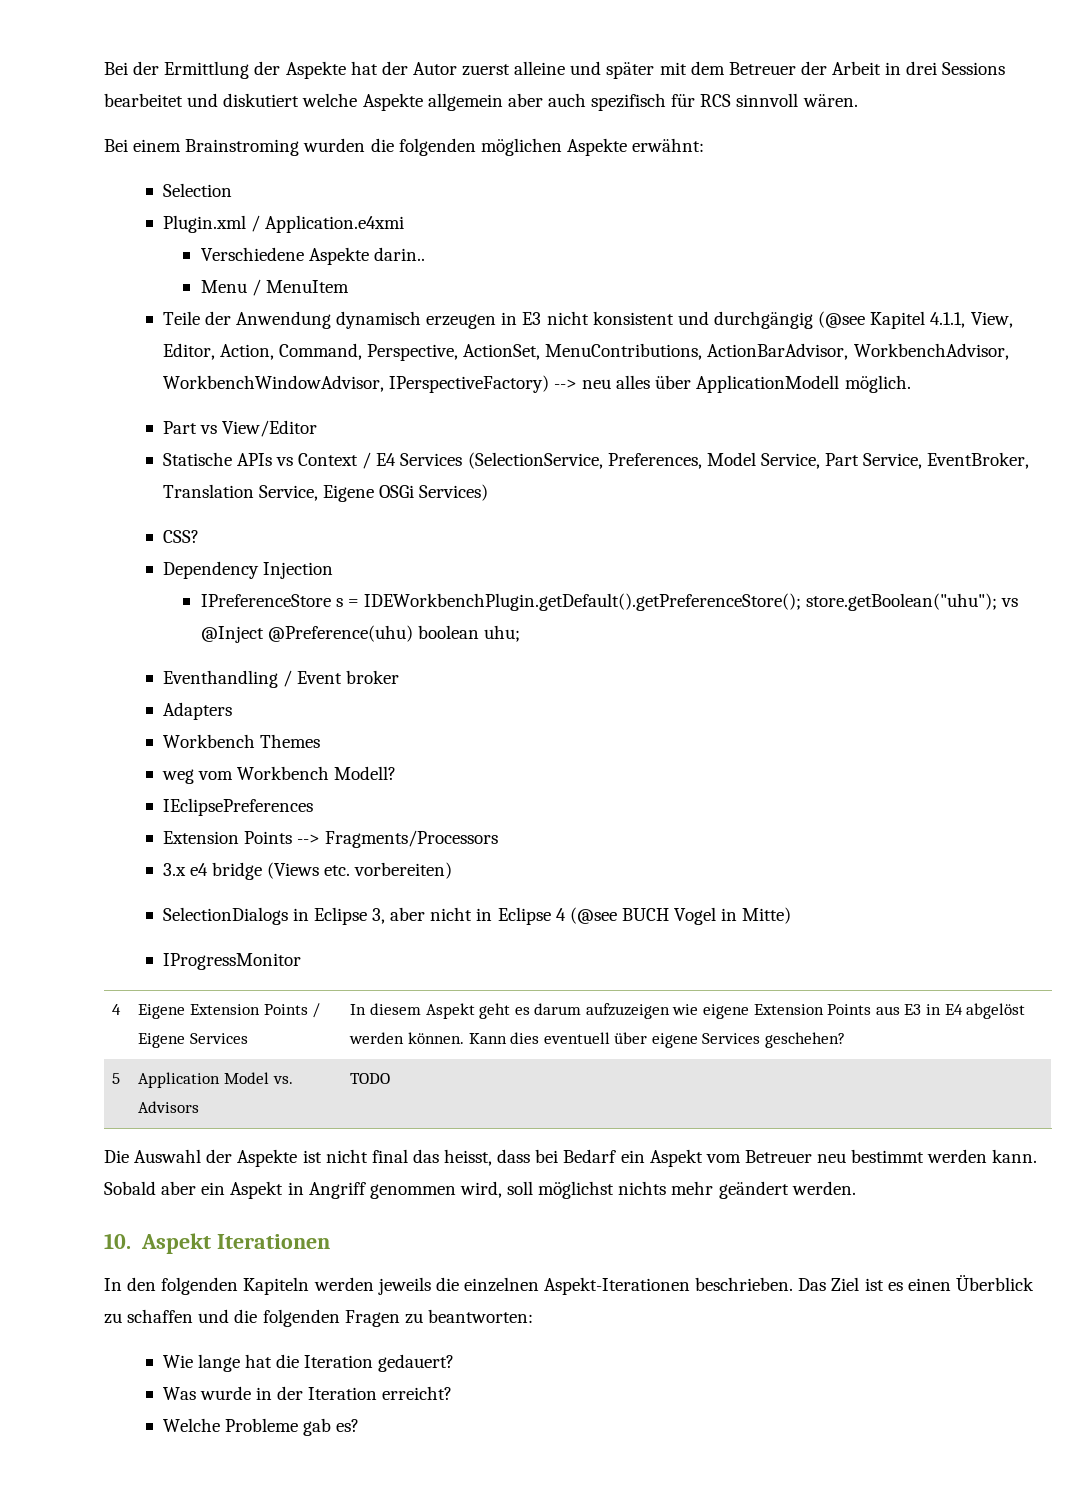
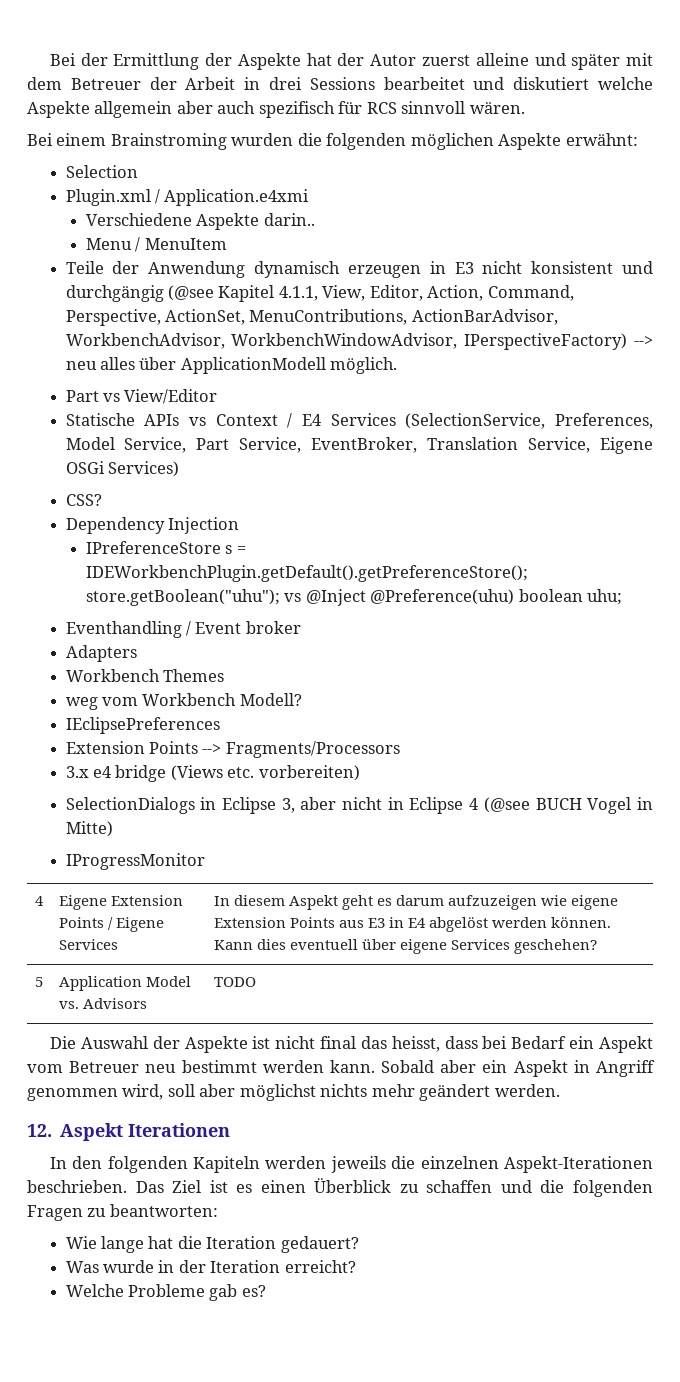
(534, 1188) none -> [199,1084,236,1097] aber
[104,1233,131,1249] 10. -> [27,1124,52,1137] 12.

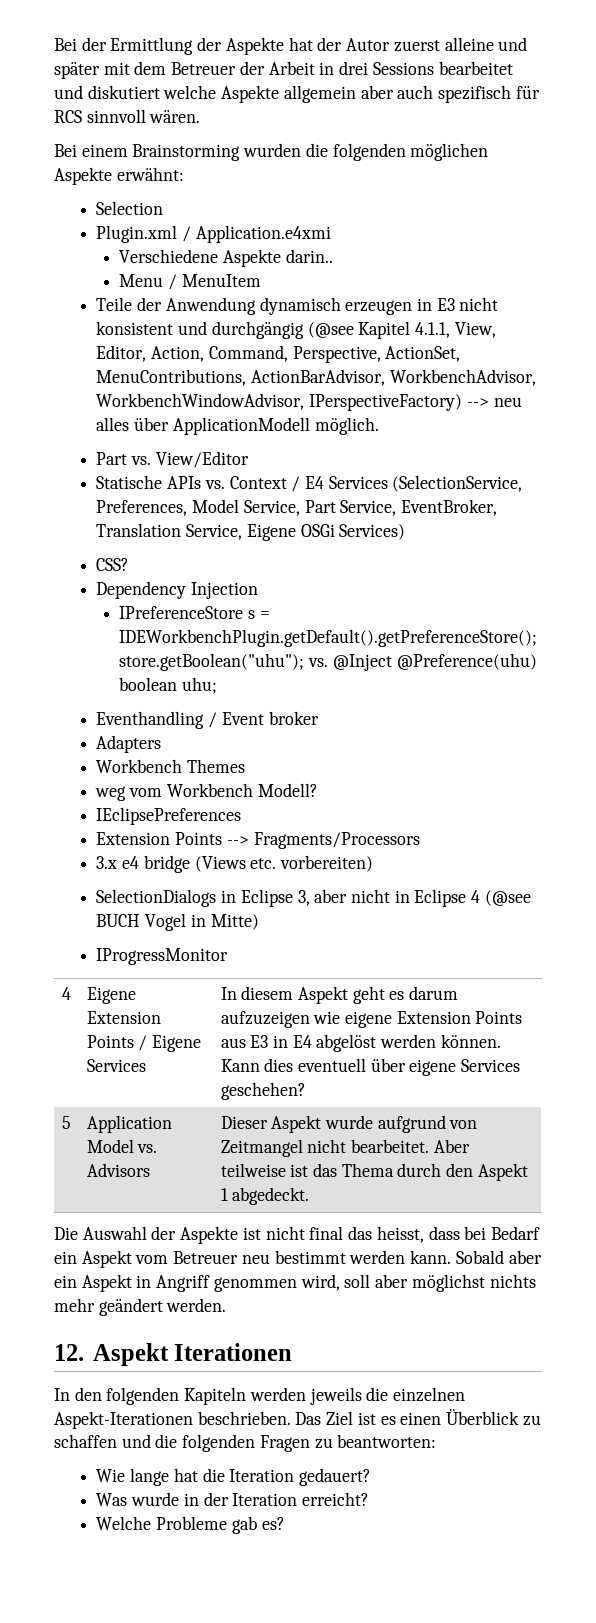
[110,133,227,150] Brainstroming -> [132,144,241,161] Brainstorming
[102,393,120,402] vs -> [131,456,152,465] vs.
[188,417,206,426] vs -> [204,480,225,489] vs.
[284,593,302,602] vs -> [308,658,329,667] vs.
[213,977,256,987] TODO -> [220,1115,478,1133] [220,1139,470,1157] [220,1163,528,1181] [220,1187,310,1205] Dieser Aspekt wurde aufgrund von Zeitmangel nicht bearbeitet. Aber teilweise ist das Thema durch den Aspekt 1 abgedeckt.

